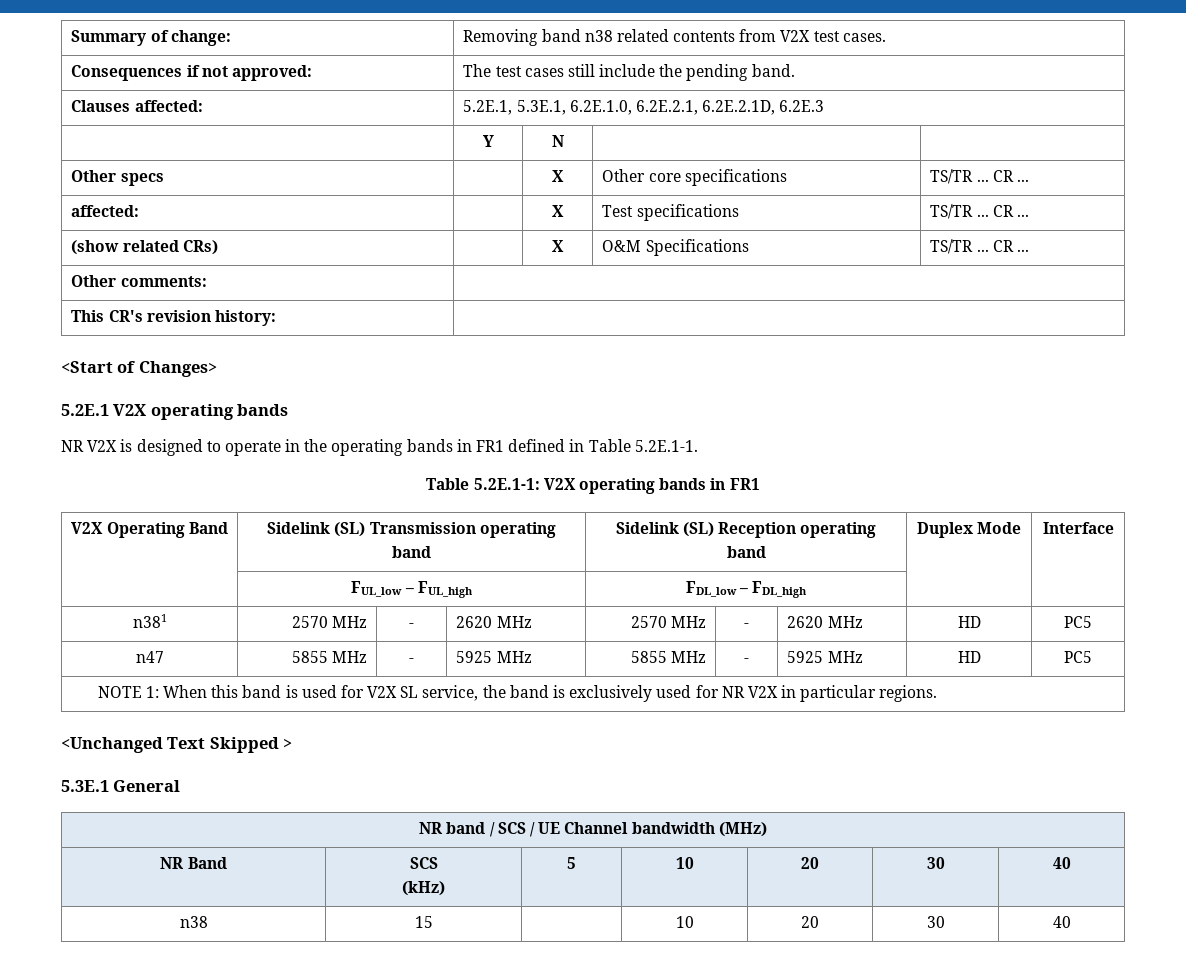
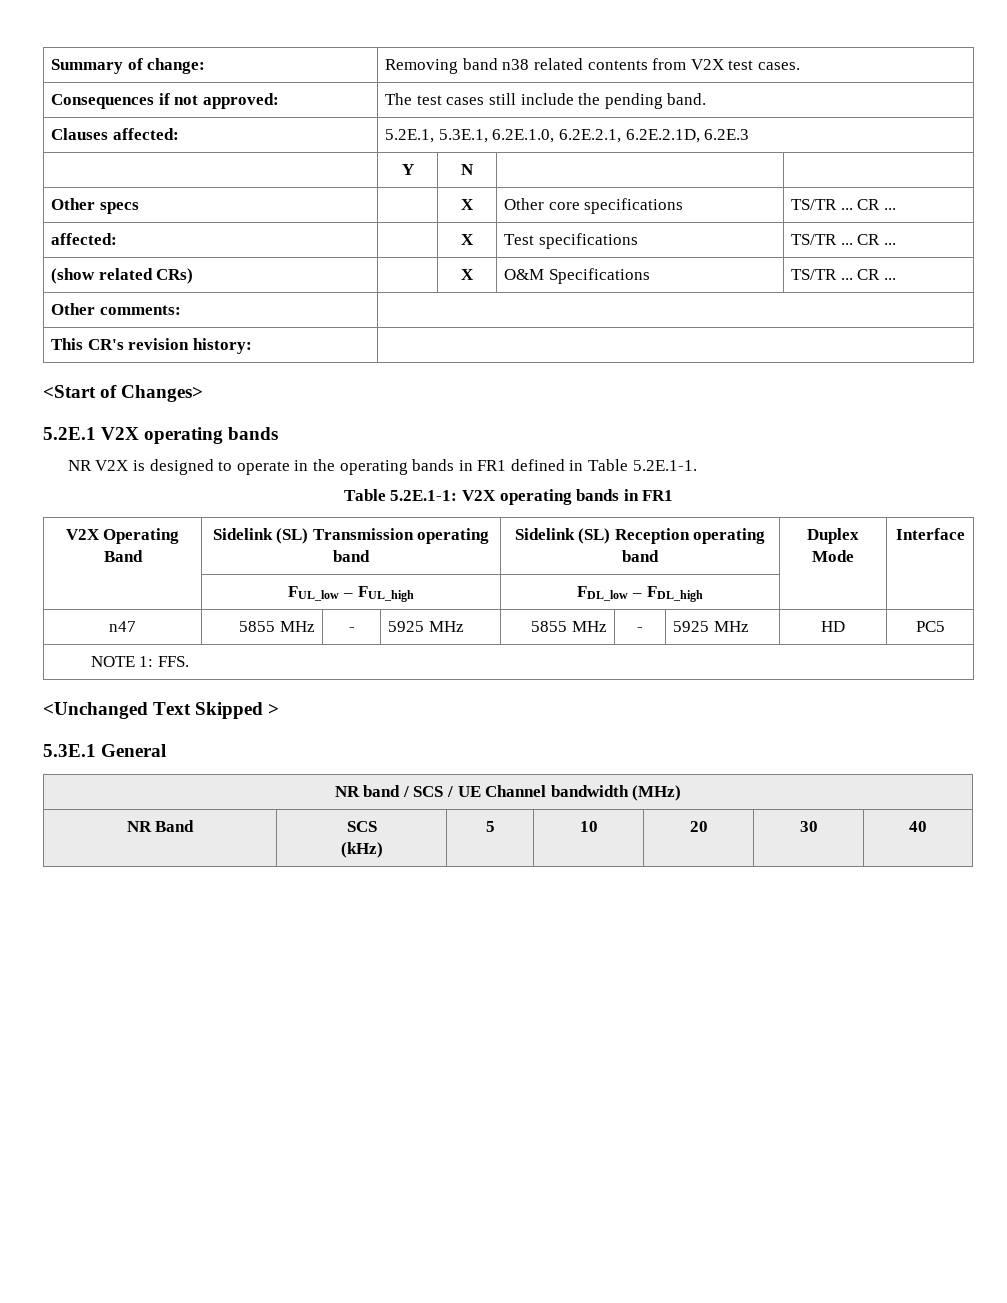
[132,614,167,628] [291,616,367,628] [409,623,414,628] [456,616,532,628] [630,616,706,628] [743,623,749,628] [787,616,863,628] [957,616,981,628] [1064,616,1092,628] // n381 | 2570 MHz | - | 2620 MHz | 2570 MHz | - | 2620 MHz | HD | PC5 -> (703, 594) none
[162,685,938,702] When this band is used for V2X SL service, the band is exclusively used for NR V2X in particular regions. -> [157,656,189,667] FFS.
[179,916,208,928] [414,916,433,928] [675,916,694,928] [800,916,819,928] [926,916,945,928] [1052,916,1071,928] // n38 | 15 | | 10 | 20 | 30 | 40 -> (927, 826) none

